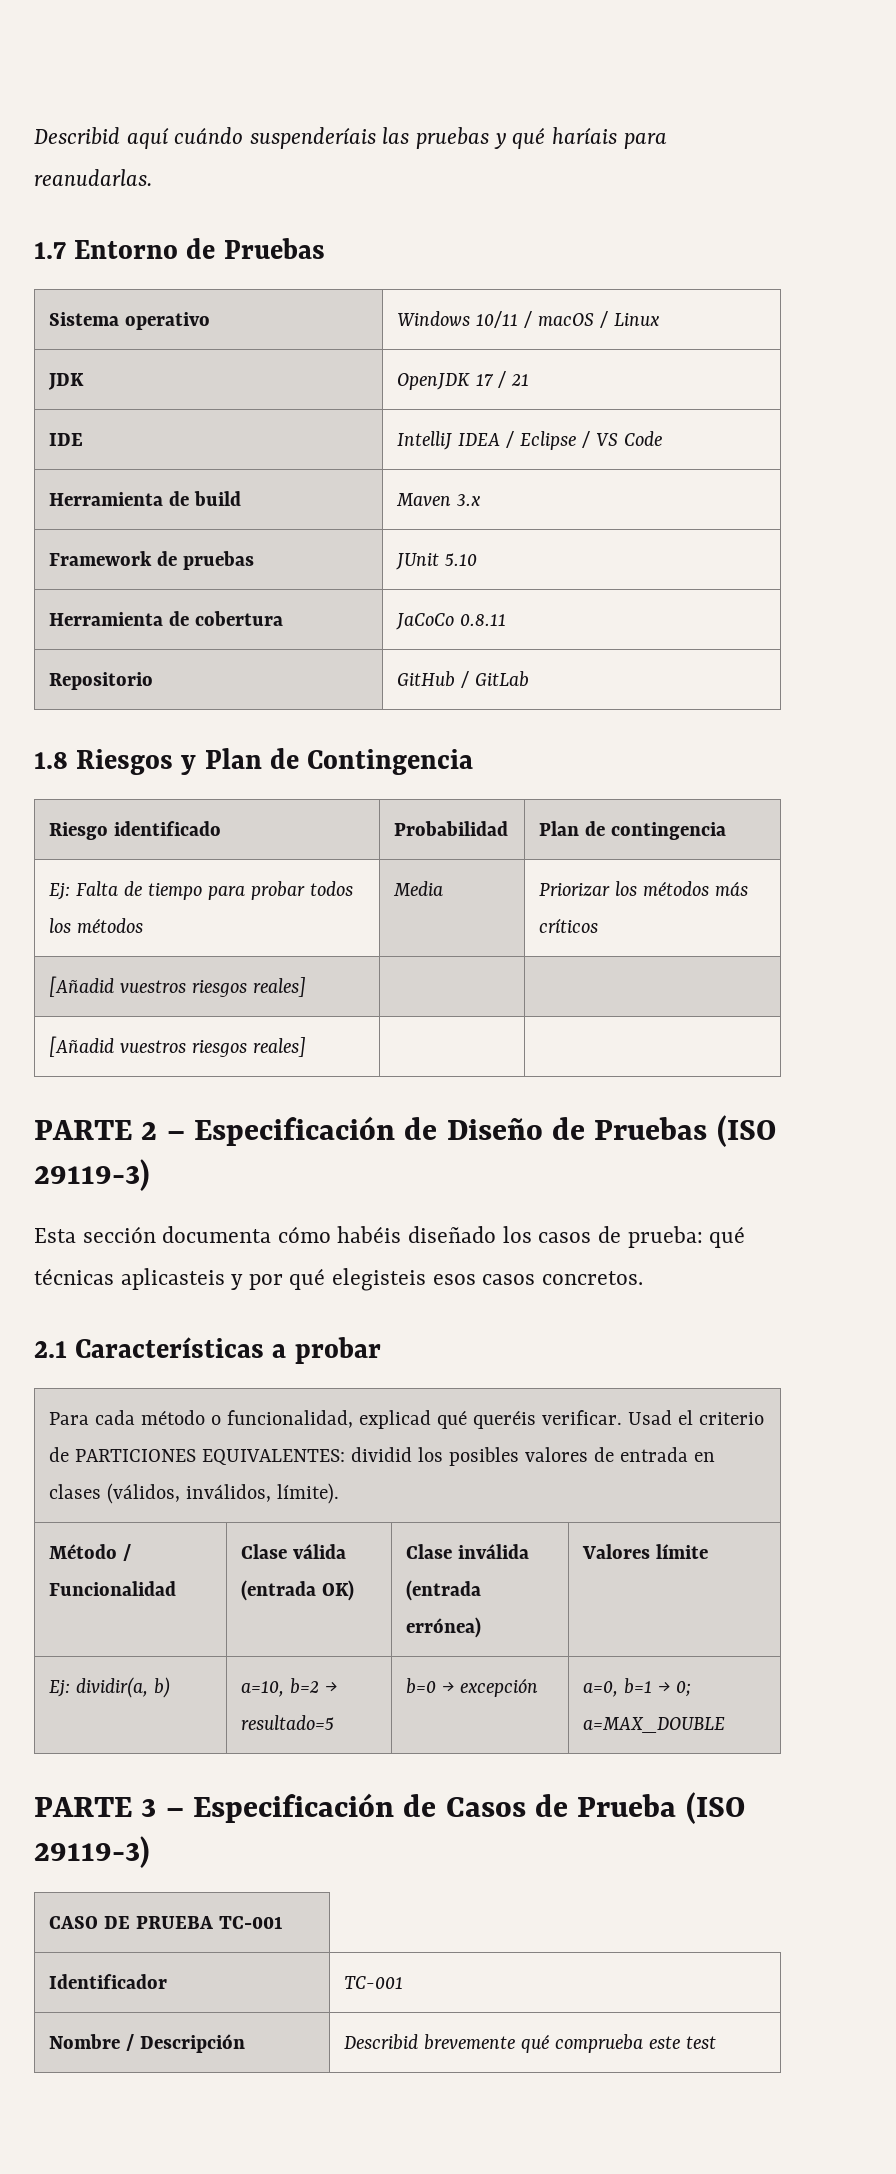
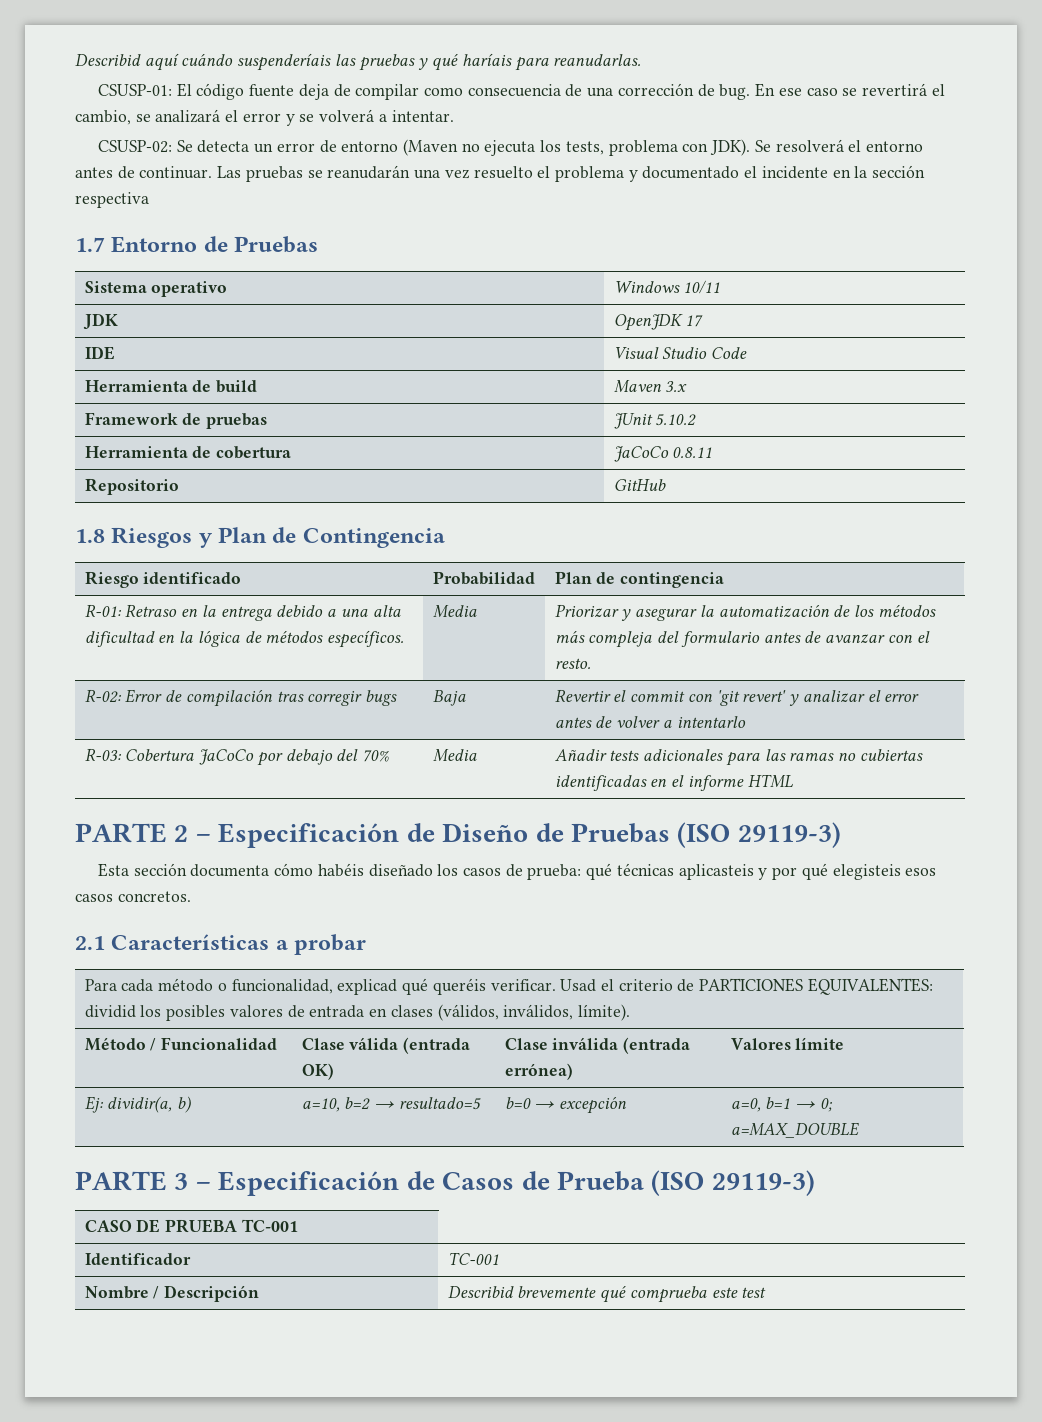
(152, 177) none -> [97,83,945,100] [75,109,454,126] [97,139,923,156] [75,165,926,182] [75,192,149,208] // CSUSP-01: El código fuente deja de compilar como consecuencia de una corrección de bug. En ese caso se revertirá el cambio, se analizará el error y se volverá a intentar. // CSUSP-02: Se detecta un error de entorno (Maven no ejecuta los tests, problema con JDK). Se resolverá el entorno antes de continuar. Las pruebas se reanudarán una vez resuelto el problema y documentado el incidente en la sección respectiva
[524,311,659,328] / macOS / Linux -> (721, 287) none
[498,371,530,388] / 21 -> (704, 321) none
[397,431,618,450] IntelliJ IDEA / Eclipse / VS -> [613,347,708,359] Visual Studio
[445,553,478,566] 5.10 -> [655,414,697,426] 5.10.2
[461,671,530,688] / GitLab -> (666, 485) none
[49,881,353,900] [49,918,144,933] Ej: Falta de tiempo para probar todos los métodos -> [84,604,401,621] [84,630,405,648] R-01: Retraso en la entrega debido a una alta dificultad en la lógica de métodos específicos.
[615,881,749,896] [539,918,599,933] [49,976,307,997] [49,1036,307,1057] los métodos más críticos // [Añadid vuestros riesgos reales] | | // [Añadid vuestros riesgos reales] | | -> [621,605,936,621] [554,631,930,648] [554,658,591,669] [84,689,398,707] [432,690,466,706] [554,689,920,706] [554,716,746,728] [84,748,390,766] [432,749,477,762] [554,749,923,766] [554,774,794,791] y asegurar la automatización de los métodos más compleja del formulario antes de avanzar con el resto. // R-02: Error de compilación tras corregir bugs | Baja | Revertir el commit con 'git revert' y analizar el error antes de volver a intentarlo // R-03: Cobertura JaCoCo por debajo del 70% | Media | Añadir tests adicionales para las ramas no cubiertas identificadas en el informe HTML

